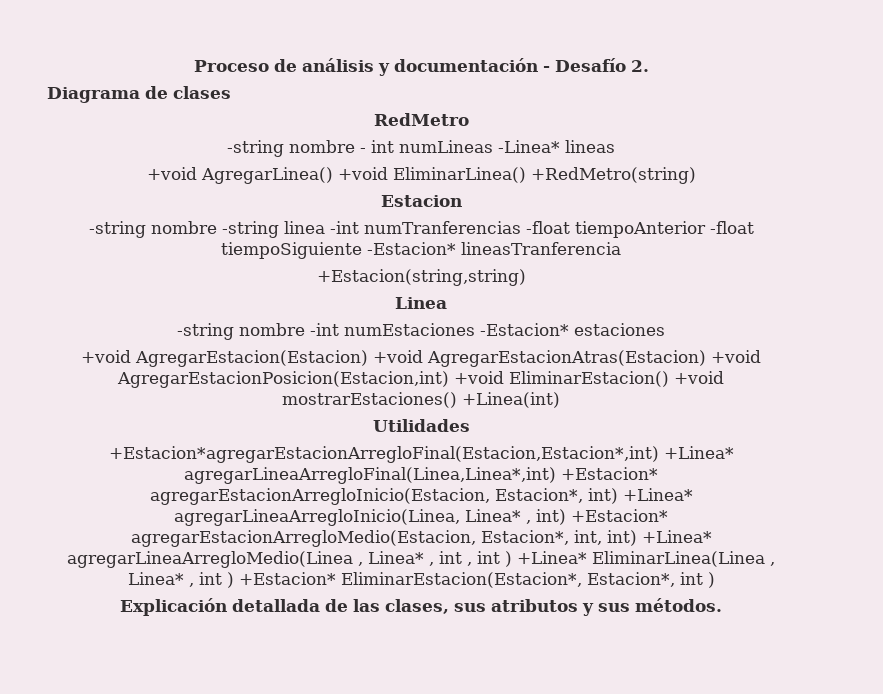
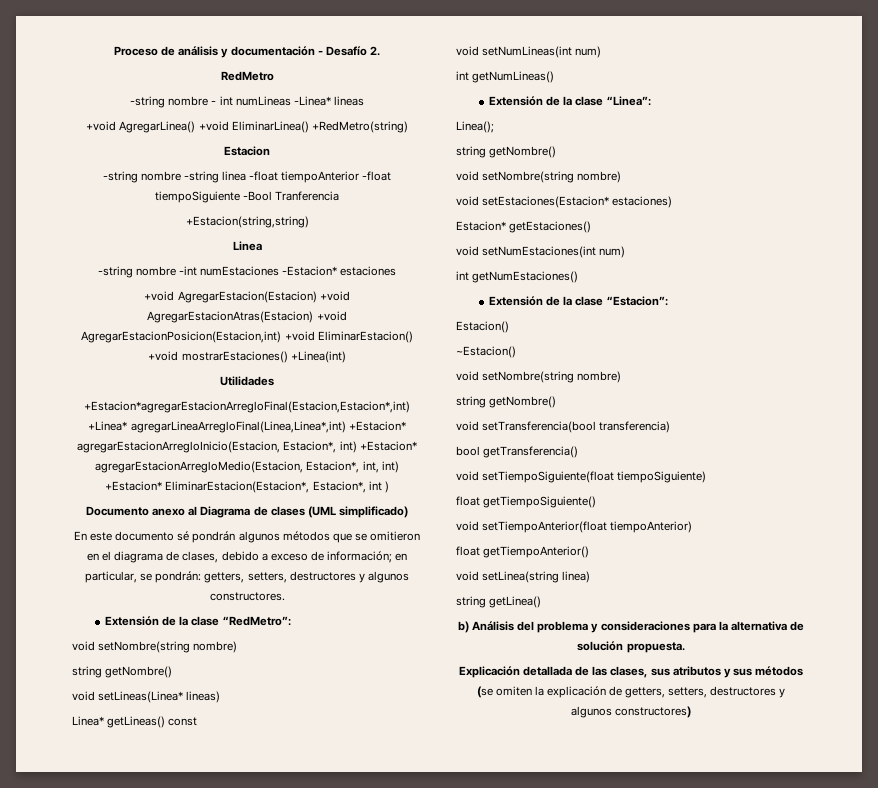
[47,86,231,103] // Diagrama de clases -> (380, 51) none
[329,221,521,234] -int numTranferencias -> (246, 176) none
[367,242,621,255] -Estacion* lineasTranferencia -> [242,191,340,201] -Bool Tranferencia
[622,488,693,501] [174,509,566,526] +Linea* agregarLineaArregloInicio(Linea, Linea* , int) -> (357, 447) none
[641,530,712,543] [67,551,775,568] [127,572,234,588] +Linea* agregarLineaArregloMedio(Linea , Linea* , int , int ) +Linea* EliminarLinea(Linea , Linea* , int ) -> (399, 467) none
(715, 580) none -> [86,506,408,518] [74,531,420,543] [86,551,408,563] [85,571,409,583] [209,592,285,601] [105,616,291,626] [72,641,238,653] [72,666,173,678] [72,691,221,703] [72,716,198,728] [456,46,602,58] [456,71,555,83] [489,96,651,106] [456,121,494,133] [456,146,557,158] [456,171,622,183] [456,196,673,208] [456,221,592,233] [456,246,626,258] [456,271,579,283] [489,296,668,306] [456,321,509,333] [456,346,516,358] [456,371,622,383] [456,396,557,408] [456,421,671,433] [456,446,579,458] [456,471,707,483] [456,496,597,508] [456,521,693,533] [456,546,590,558] [456,571,591,583] [456,596,542,608] [458,621,804,633] [577,641,685,653] // Documento anexo al Diagrama de clases (UML simplificado) // En este documento sé pondrán algunos métodos que se omitieron en el diagrama de clases, debido a exceso de información; en particular, se pondrán: getters, setters, destructores y algunos constructores. // Extensión de la clase “RedMetro”: // void setNombre(string nombre) // string getNombre() // void setLineas(Linea* lineas) // Linea* getLineas() const // void setNumLineas(int num) // int getNumLineas() // Extensión de la clase “Linea”: // Linea(); // string getNombre() // void setNombre(string nombre) // void setEstaciones(Estacion* estaciones) // Estacion* getEstaciones() // void setNumEstaciones(int num) // int getNumEstaciones() // Extensión de la clase “Estacion”: // Estacion() // ~Estacion() // void setNombre(string nombre) // string getNombre() // void setTransferencia(bool transferencia) // bool getTransferencia() // void setTiempoSiguiente(float tiempoSiguiente) // float getTiempoSiguiente() // void setTiempoAnterior(float tiempoAnterior) // float getTiempoAnterior() // void setLinea(string linea) // string getLinea() // b) Análisis del problema y consideraciones para la alternativa de solución propuesta.
[635,598,722,612] métodos. -> [754,666,803,676] [476,686,786,698] [570,706,692,718] métodos (se omiten la explicación de getters, setters, destructores y algunos constructores)

